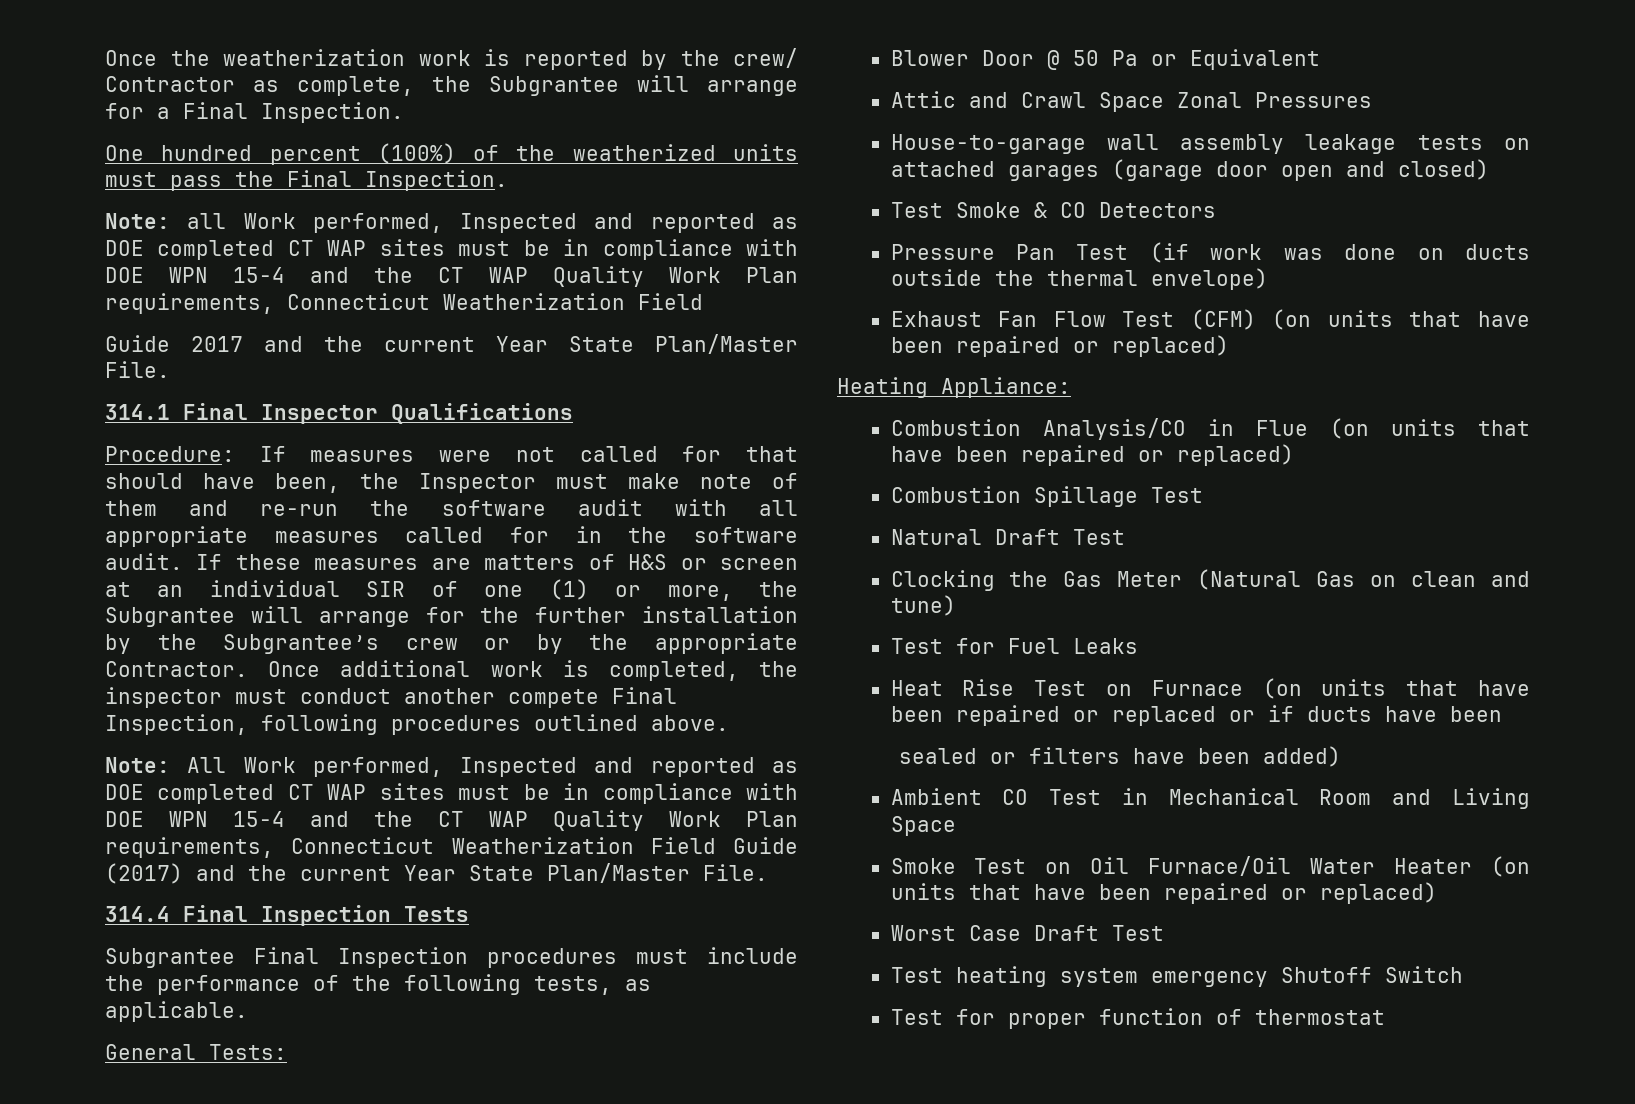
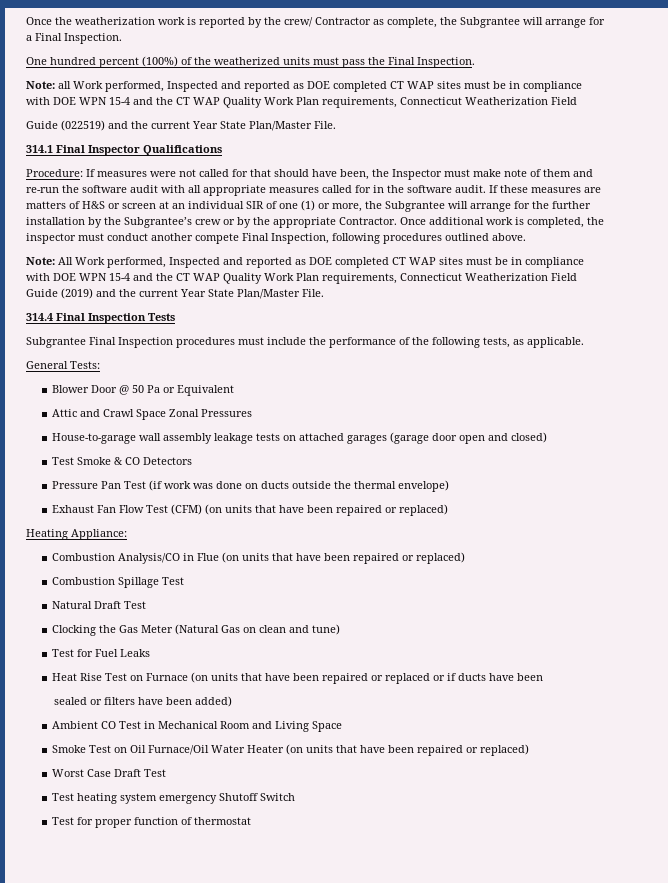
[191,336,243,352] 2017 -> [61,120,105,131] (022519)
[105,863,183,884] (2017) -> [61,288,93,299] (2019)

